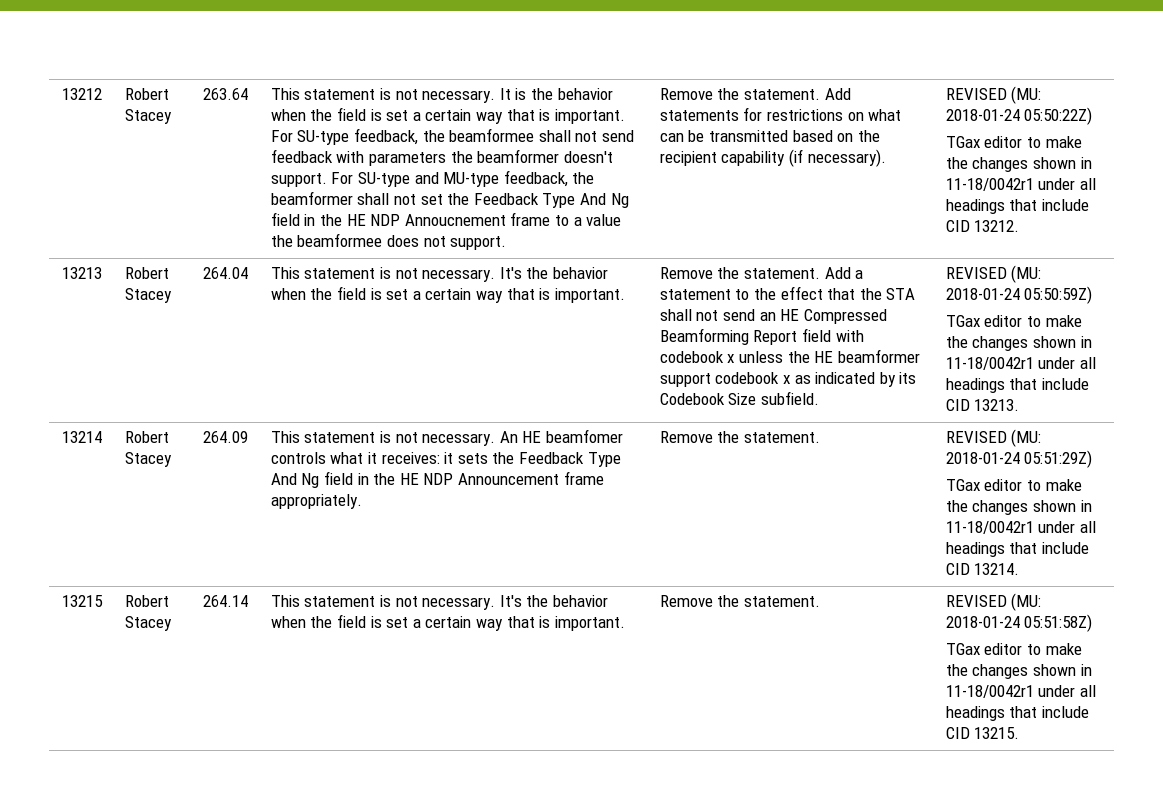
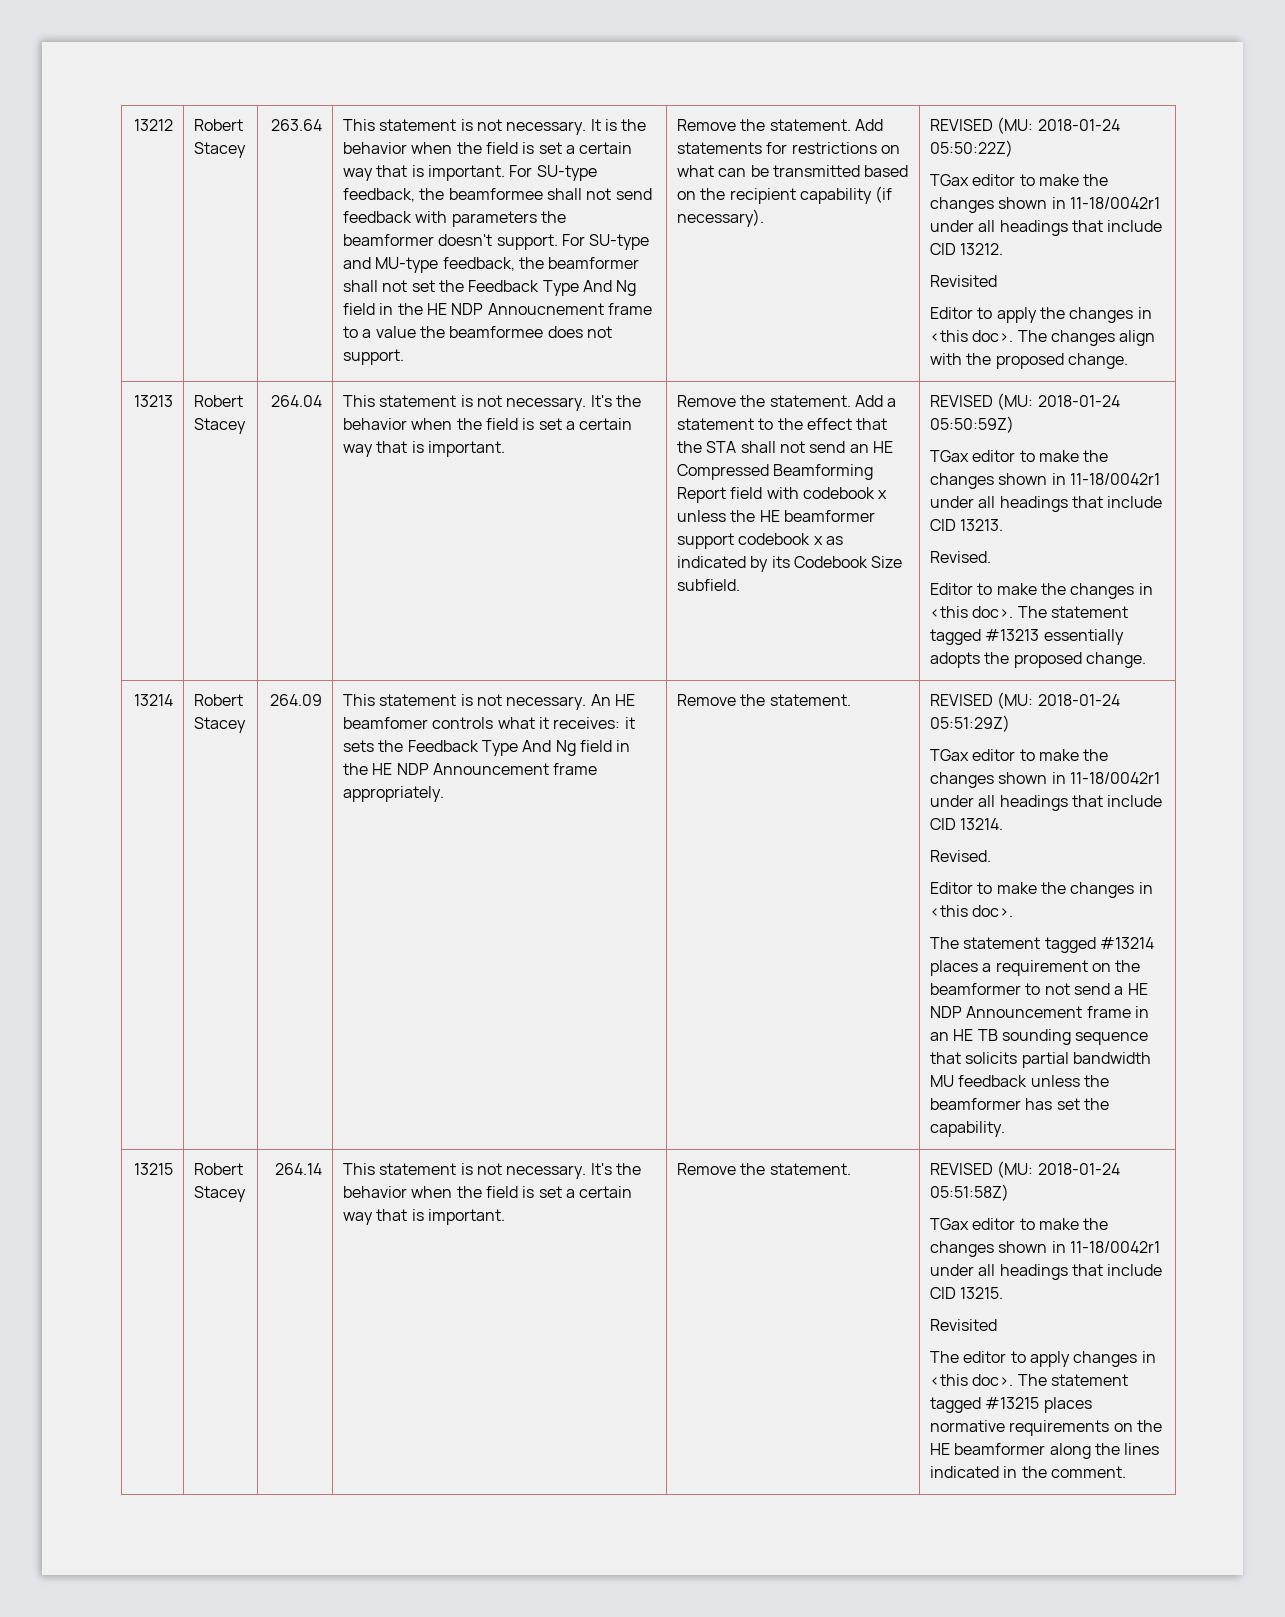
(1020, 226) none -> [930,275,998,287] [930,307,1152,323] [930,330,1156,346] [930,353,1128,369] // Revisited // Editor to apply the changes in <this doc>. The changes align with the proposed change.
(1020, 405) none -> [930,551,992,563] [930,583,1153,599] [930,606,1128,618] [930,629,1124,645] [930,652,1146,668] // Revised. // Editor to make the changes in <this doc>. The statement tagged #13213 essentially adopts the proposed change.
(1020, 569) none -> [930,850,992,862] [930,882,1153,898] [930,905,1014,917] [930,937,1154,953] [930,960,1141,976] [930,983,1148,995] [930,1006,1149,1018] [930,1029,1149,1045] [930,1052,1151,1068] [930,1075,1109,1087] [930,1098,1109,1110] [930,1121,1006,1137] // Revised. // Editor to make the changes in <this doc>. // The statement tagged #13214 places a requirement on the beamformer to not send a HE NDP Announcement frame in an HE TB sounding sequence that solicits partial bandwidth MU feedback unless the beamformer has set the capability.
(1020, 733) none -> [930,1319,998,1331] [930,1351,1156,1367] [930,1374,1128,1386] [930,1397,1092,1413] [930,1420,1162,1436] [930,1443,1160,1459] [930,1466,1126,1478] // Revisited // The editor to apply changes in <this doc>. The statement tagged #13215 places normative requirements on the HE beamformer along the lines indicated in the comment.

